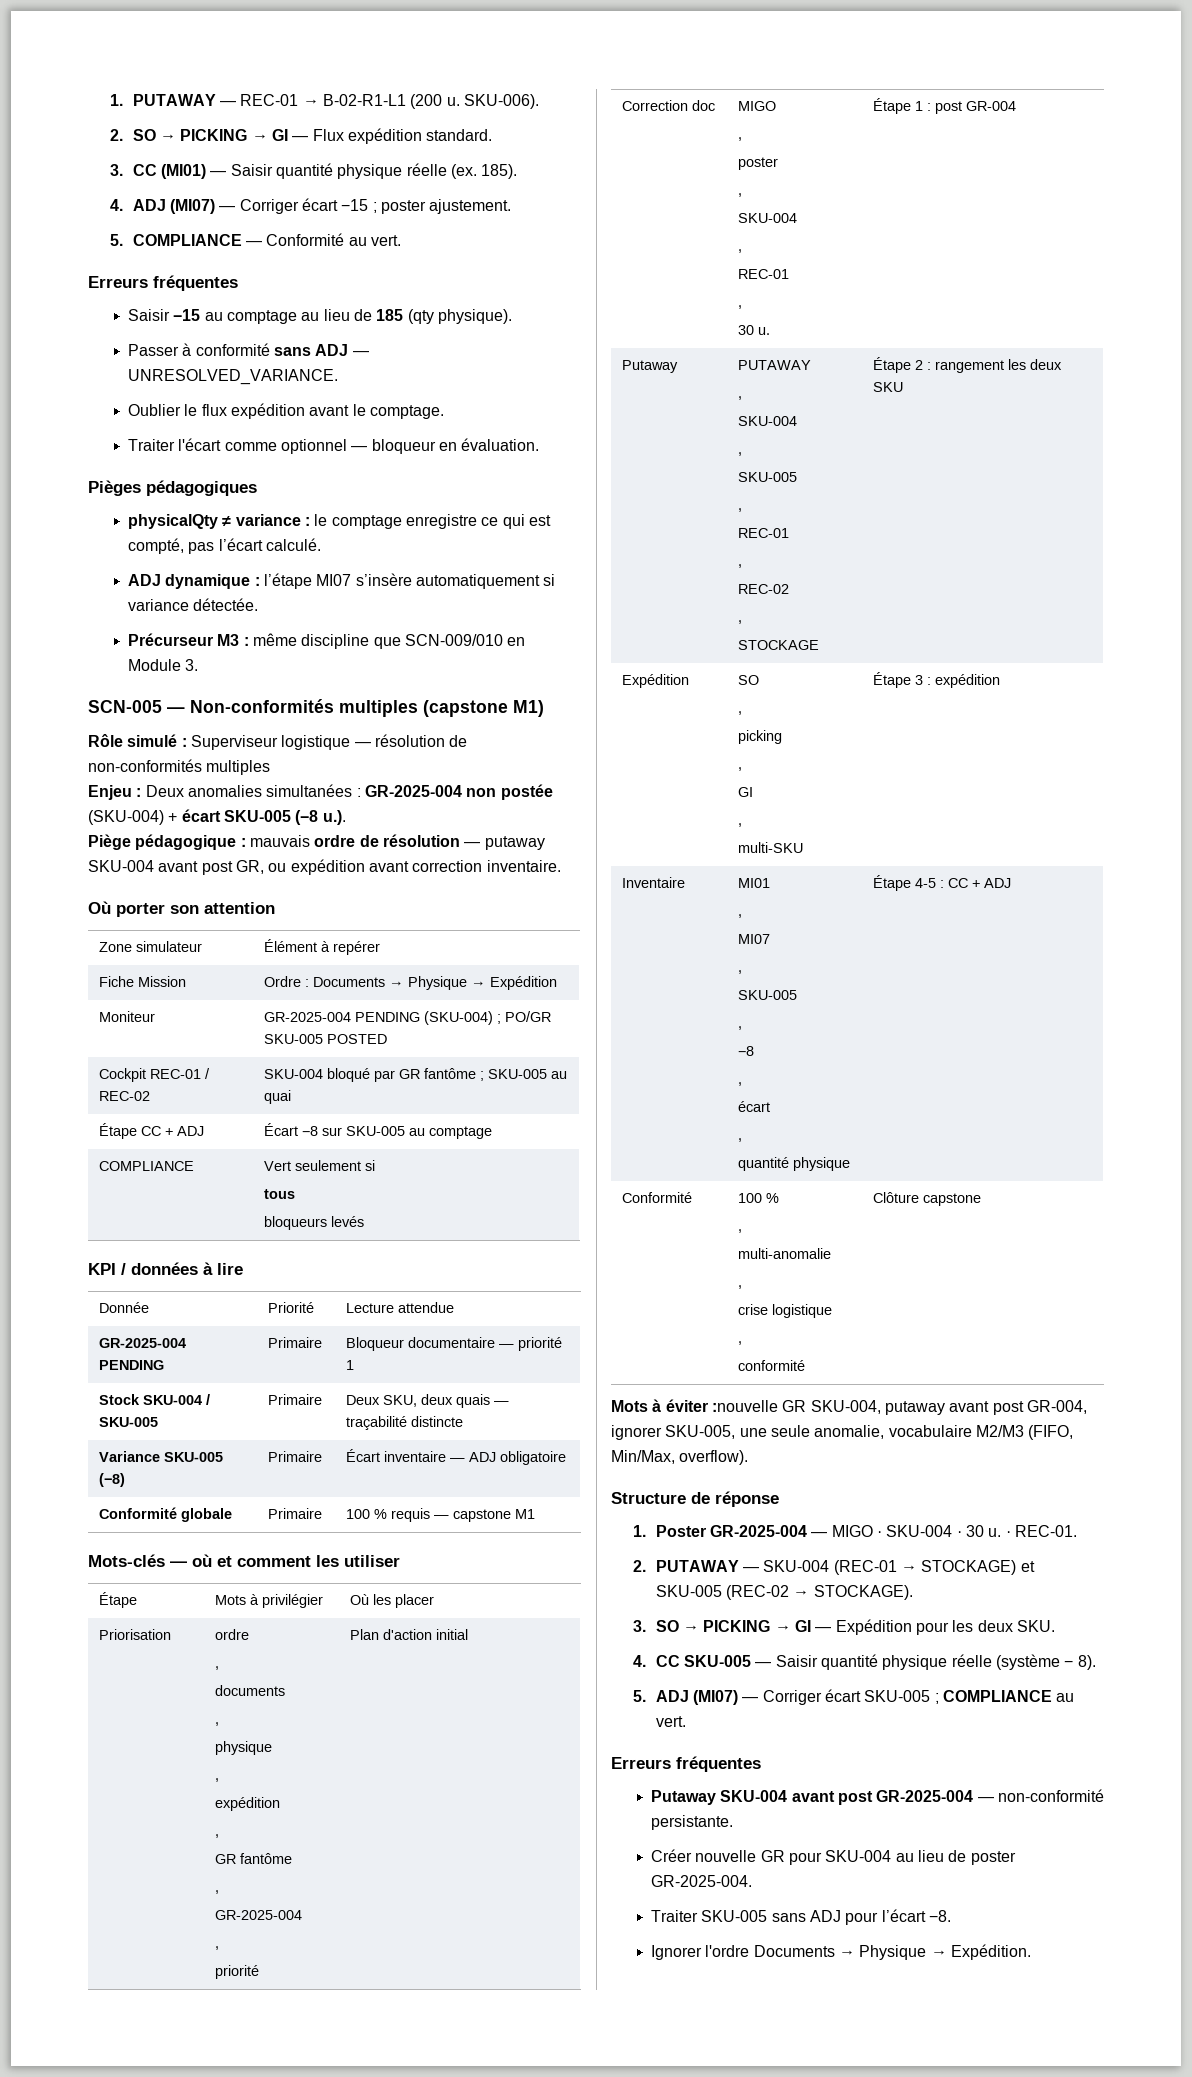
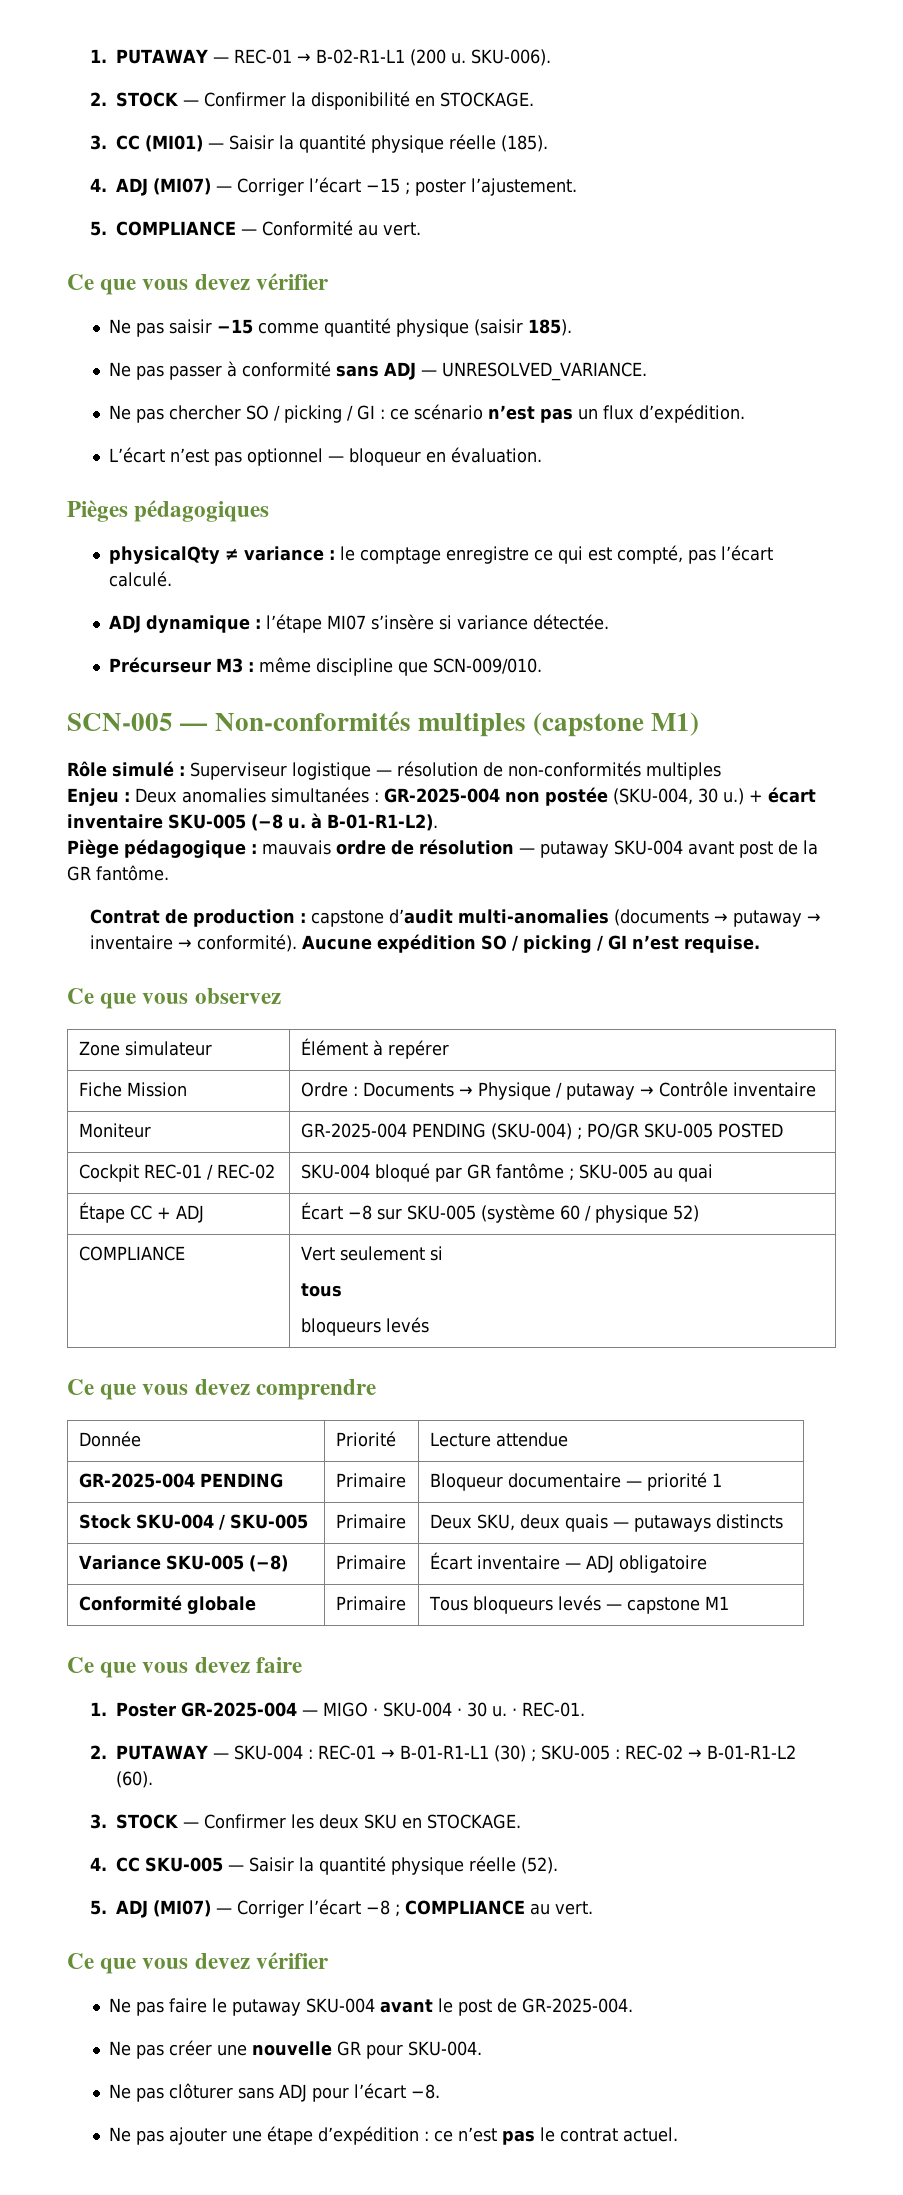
[132,128,493,144] SO → PICKING → GI — Flux expédition standard. -> [115,91,534,110] STOCK — Confirmer la disponibilité en STOCKAGE.
[276,163,518,179] quantité physique réelle (ex. 185). -> [278,134,548,153] la quantité physique réelle (185).
[302,198,339,211] écart -> [308,177,361,193] l’écart
[429,199,512,214] ajustement. -> [470,178,577,196] l’ajustement.
[88,275,238,291] [128,309,512,324] [128,344,180,356] Erreurs fréquentes // Saisir −15 au comptage au lieu de 185 (qty physique). // Passer -> [67,273,328,295] [109,318,573,337] [109,362,223,380] Ce que vous devez vérifier // Ne pas saisir −15 comme quantité physique (saisir 185). // Ne pas passer
[128,403,444,419] [128,438,277,451] Oublier le flux expédition avant le comptage. // Traiter l'écart comme -> [109,404,746,423] [109,447,243,466] Ne pas chercher SO / picking / GI : ce scénario n’est pas un flux d’expédition. // L’écart n’est pas
[415,574,540,589] automatiquement -> (435, 622) none
[404,634,526,646] [128,659,199,671] SCN-009/010 en Module 3. -> [433,658,543,674] SCN-009/010.
[88,810,164,825] (SKU-004) -> [613,788,744,805] (SKU-004, 30 u.)
(221, 815) none -> [67,814,163,829] inventaire
[322,810,346,825] u.). -> [288,813,438,831] u. à B-01-R1-L2).
[235,859,561,875] [88,901,275,917] GR, ou expédition avant correction inventaire. // Où porter son attention -> [778,840,818,855] [67,865,169,881] [89,909,821,927] [89,934,760,953] [67,988,281,1009] de la GR fantôme. // Contrat de production : capstone d’audit multi-anomalies (documents → putaway → inventaire → conformité). Aucune expédition SO / picking / GI n’est requise. // Ce que vous observez
[471,976,558,990] → Expédition -> [555,1081,816,1100] / putaway → Contrôle inventaire
[409,1126,493,1139] au comptage -> [480,1204,699,1223] (système 60 / physique 52)
[88,1262,243,1275] KPI / données à lire -> [67,1379,376,1400] Ce que vous devez comprendre
[346,1416,464,1430] traçabilité distincte -> [633,1514,783,1532] putaways distincts
[346,1508,431,1522] 100 % requis -> [428,1595,601,1614] Tous bloqueurs levés
[88,1554,400,1567] [99,1592,138,1608] [215,1594,324,1608] [350,1594,435,1608] [99,1629,172,1640] [215,1629,250,1640] [215,1666,220,1670] [215,1685,286,1696] [215,1722,220,1726] [215,1741,273,1755] [215,1778,220,1782] [215,1797,281,1811] [215,1834,220,1838] [215,1853,293,1864] [215,1890,220,1894] [215,1910,303,1920] [215,1946,220,1950] [215,1965,260,1979] [350,1629,469,1640] [622,100,716,111] [738,101,777,111] [738,137,743,141] [738,157,779,170] [738,193,743,197] [738,213,798,223] [738,249,743,253] [738,269,790,279] [738,305,743,309] [738,325,771,335] [873,98,1017,114] [622,360,679,373] [738,360,812,370] [738,396,743,400] [738,416,798,426] [738,452,743,456] [738,472,798,482] [738,508,743,512] [738,528,790,538] [738,564,743,568] [738,584,790,594] [738,620,743,624] [738,640,820,650] [873,357,1063,373] [873,382,904,392] [622,674,690,688] [738,675,760,685] [738,711,743,715] [738,730,783,744] [738,767,743,771] [738,787,754,797] [738,823,743,827] [738,842,804,853] [873,672,1001,688] [622,877,686,888] [738,878,771,888] [738,914,743,918] [738,934,771,944] [738,970,743,974] [738,990,798,1000] [738,1026,743,1030] [738,1046,755,1056] [738,1082,743,1086] [738,1101,771,1112] [738,1138,743,1142] [738,1157,851,1171] [873,875,1012,891] [622,1192,693,1203] [738,1193,780,1203] [738,1229,743,1233] [738,1248,832,1259] [738,1285,743,1289] [738,1304,833,1318] [738,1341,743,1345] [738,1360,806,1371] [873,1192,982,1206] [611,1399,1087,1415] [611,1425,1074,1440] [611,1450,749,1465] [611,1491,779,1507] Mots-clés — où et comment les utiliser // Étape | Mots à privilégier | Où les placer // Priorisation | ordre // , // documents // , // physique // , // expédition // , // GR fantôme // , // GR-2025-004 // , // priorité | Plan d'action initial // Correction doc | MIGO // , // poster // , // SKU-004 // , // REC-01 // , // 30 u. | Étape 1 : post GR-004 // Putaway | PUTAWAY // , // SKU-004 // , // SKU-005 // , // REC-01 // , // REC-02 // , // STOCKAGE | Étape 2 : rangement les deux SKU // Expédition | SO // , // picking // , // GI // , // multi-SKU | Étape 3 : expédition // Inventaire | MI01 // , // MI07 // , // SKU-005 // , // −8 // , // écart // , // quantité physique | Étape 4-5 : CC + ADJ // Conformité | 100 % // , // multi-anomalie // , // crise logistique // , // conformité | Clôture capstone // Mots à éviter :nouvelle GR SKU-004, putaway avant post GR-004, ignorer SKU-005, une seule anomalie, vocabulaire M2/M3 (FIFO, Min/Max, overflow). // Structure de réponse -> [67,1657,302,1678] Ce que vous devez faire
[833,1560,1035,1575] [655,1585,913,1600] [633,1619,1056,1635] (REC-01 → STOCKAGE) et SKU-005 (REC-02 → STOCKAGE). // 3. SO → PICKING → GI — Expédition pour les deux SKU. -> [307,1745,796,1762] [115,1771,153,1788] [89,1814,521,1829] : REC-01 → B-01-R1-L1 (30) ; SKU-005 : REC-02 → B-01-R1-L2 (60). // 3. STOCK — Confirmer les deux SKU en STOCKAGE.
[821,1654,1096,1670] quantité physique réelle (système − 8). -> [298,1856,558,1875] la quantité physique réelle (52).
[825,1689,931,1702] écart SKU-005 -> [308,1899,390,1915] l’écart −8
[611,1756,761,1772] [651,1789,1104,1805] [651,1815,734,1830] [651,1849,1016,1865] [651,1875,753,1887] [651,1910,768,1922] Erreurs fréquentes // Putaway SKU-004 avant post GR-2025-004 — non-conformité persistante. // Créer nouvelle GR pour SKU-004 au lieu de poster GR-2025-004. // Traiter SKU-005 -> [67,1952,328,1974] [109,1998,634,2016] [109,2040,483,2059] [109,2083,234,2102] Ce que vous devez vérifier // Ne pas faire le putaway SKU-004 avant le post de GR-2025-004. // Ne pas créer une nouvelle GR pour SKU-004. // Ne pas clôturer
[651,1944,1031,1960] Ignorer l'ordre Documents → Physique → Expédition. -> [109,2126,679,2145] Ne pas ajouter une étape d’expédition : ce n’est pas le contrat actuel.

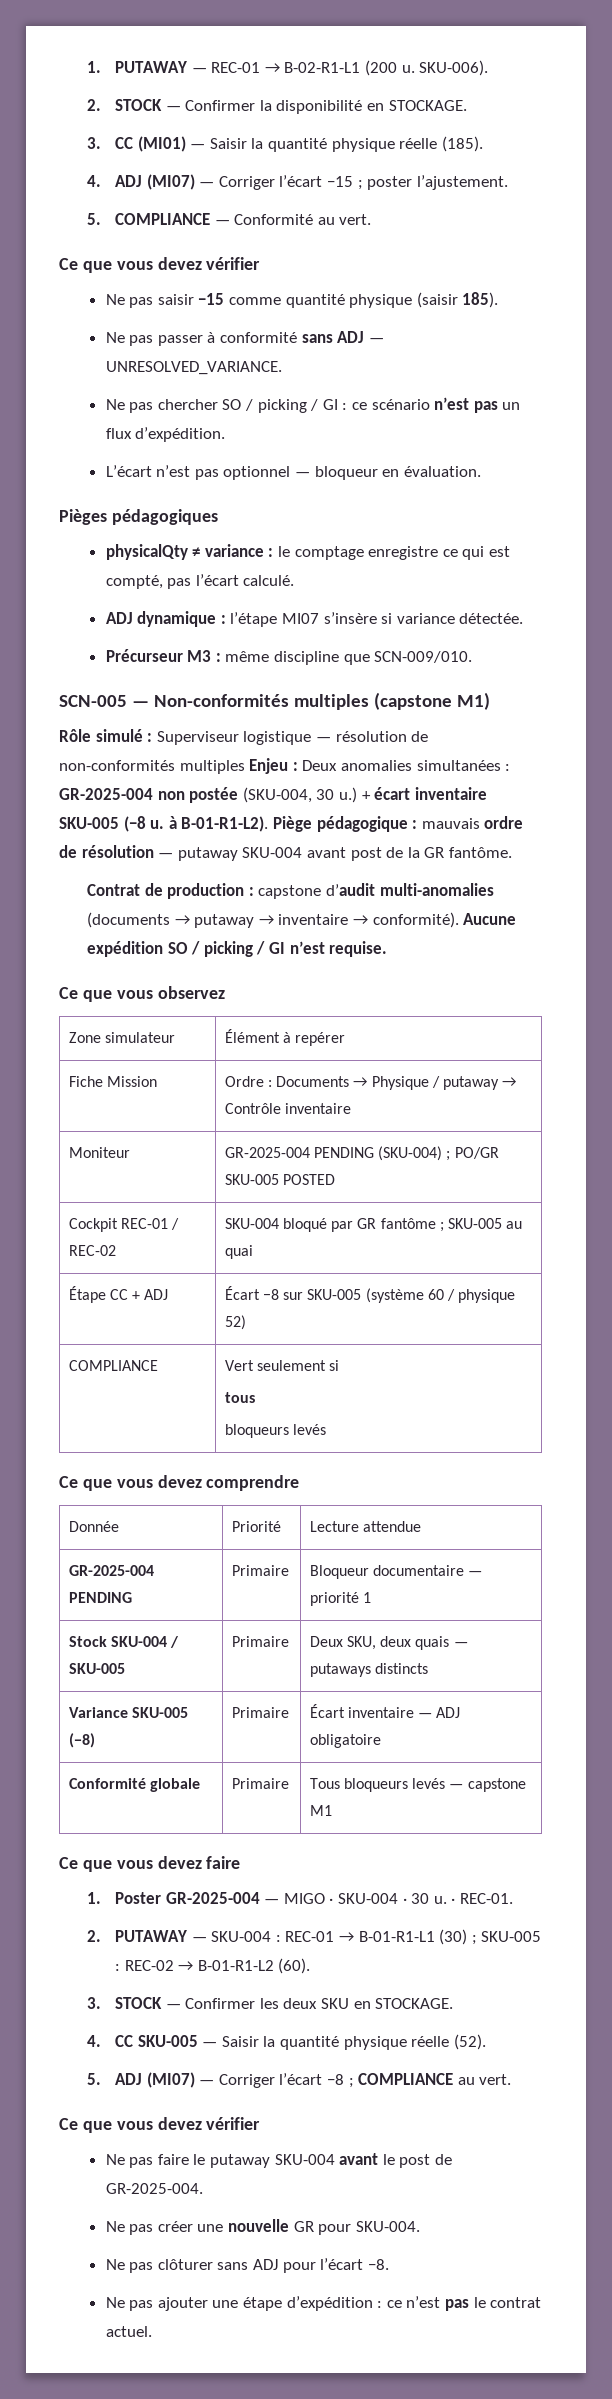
(721, 771) // -> (245, 767) none
(438, 822) // -> (269, 824) none

